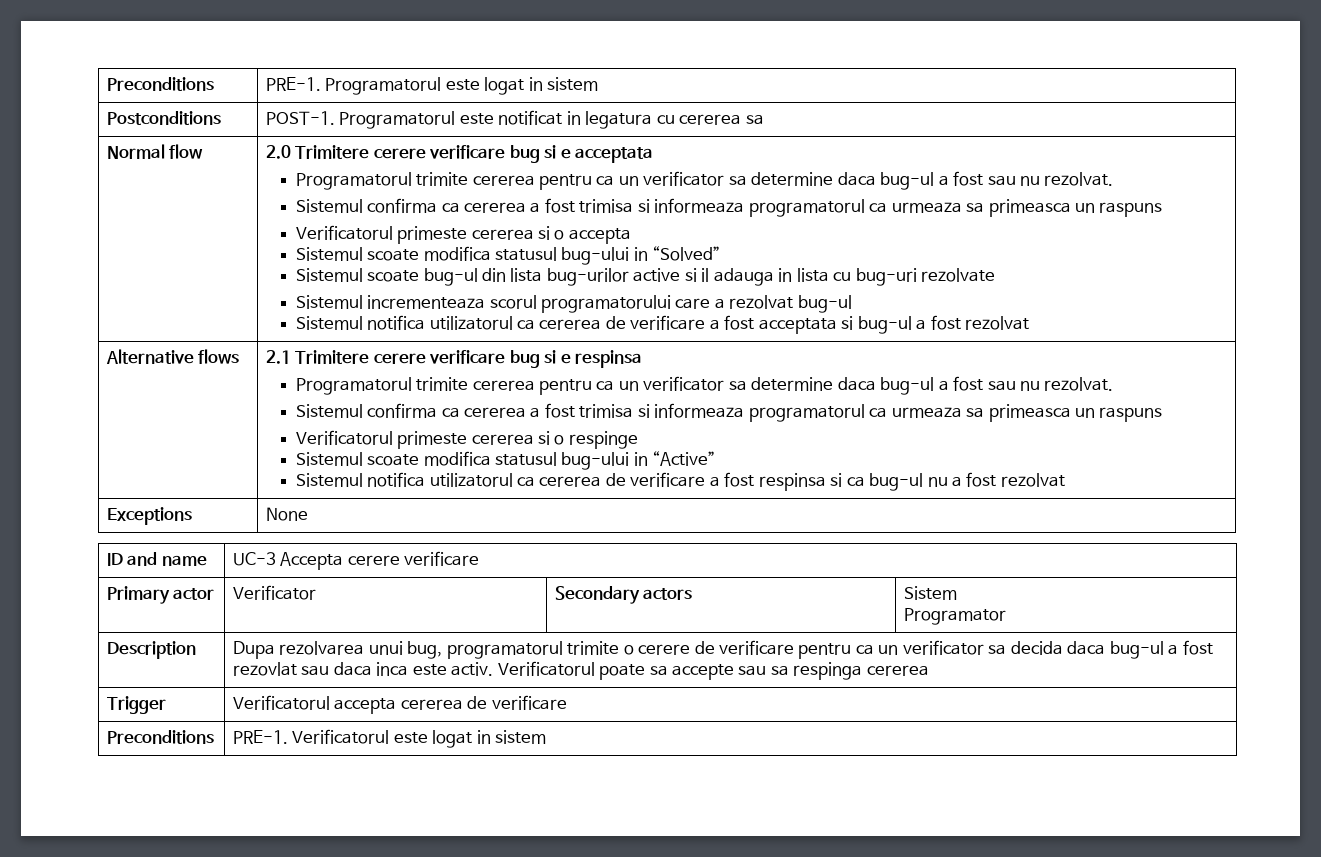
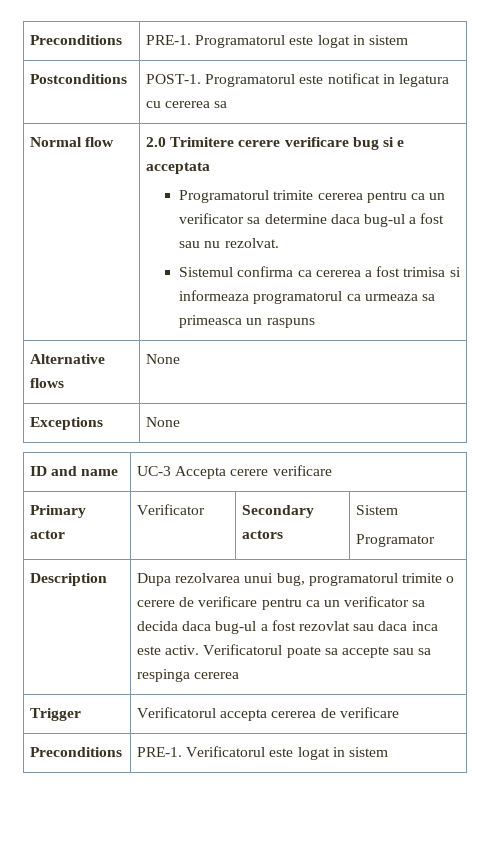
[295,225,631,244] [295,246,722,265] [295,268,995,286] [295,295,852,313] [295,315,1029,334] [105,349,240,364] [265,350,643,368] [295,376,1114,395] [295,403,1163,422] [295,430,638,449] [295,451,717,470] [295,472,1065,491] // Verificatorul primeste cererea si o accepta // Sistemul scoate modifica statusul bug-ului in “Solved” // Sistemul scoate bug-ul din lista bug-urilor active si il adauga in lista cu bug-uri rezolvate // Sistemul incrementeaza scorul programatorului care a rezolvat bug-ul // Sistemul notifica utilizatorul ca cererea de verificare a fost acceptata si bug-ul a fost rezolvat // Alternative flows | 2.1 Trimitere cerere verificare bug si e respinsa // Programatorul trimite cererea pentru ca un verificator sa determine daca bug-ul a fost sau nu rezolvat. // Sistemul confirma ca cererea a fost trimisa si informeaza programatorul ca urmeaza sa primeasca un raspuns // Verificatorul primeste cererea si o respinge // Sistemul scoate modifica statusul bug-ului in “Active” // Sistemul notifica utilizatorul ca cererea de verificare a fost respinsa si ca bug-ul nu a fost rezolvat -> [30,354,106,364] [30,378,65,388] [146,354,181,364] // Alternative flows | None

